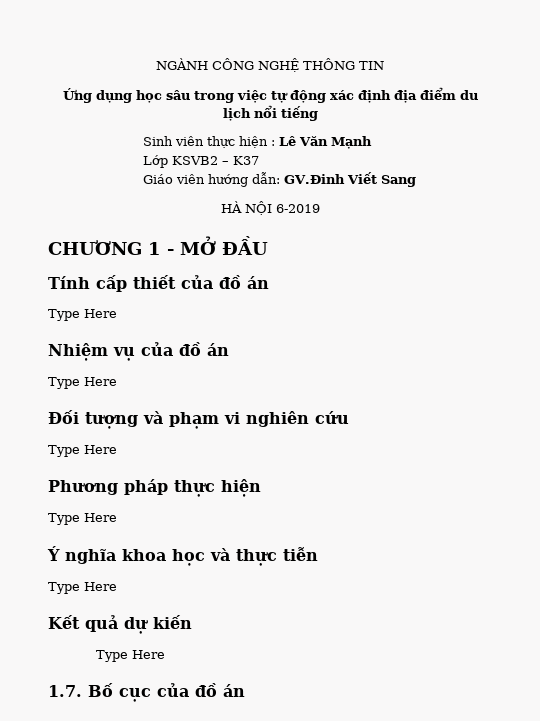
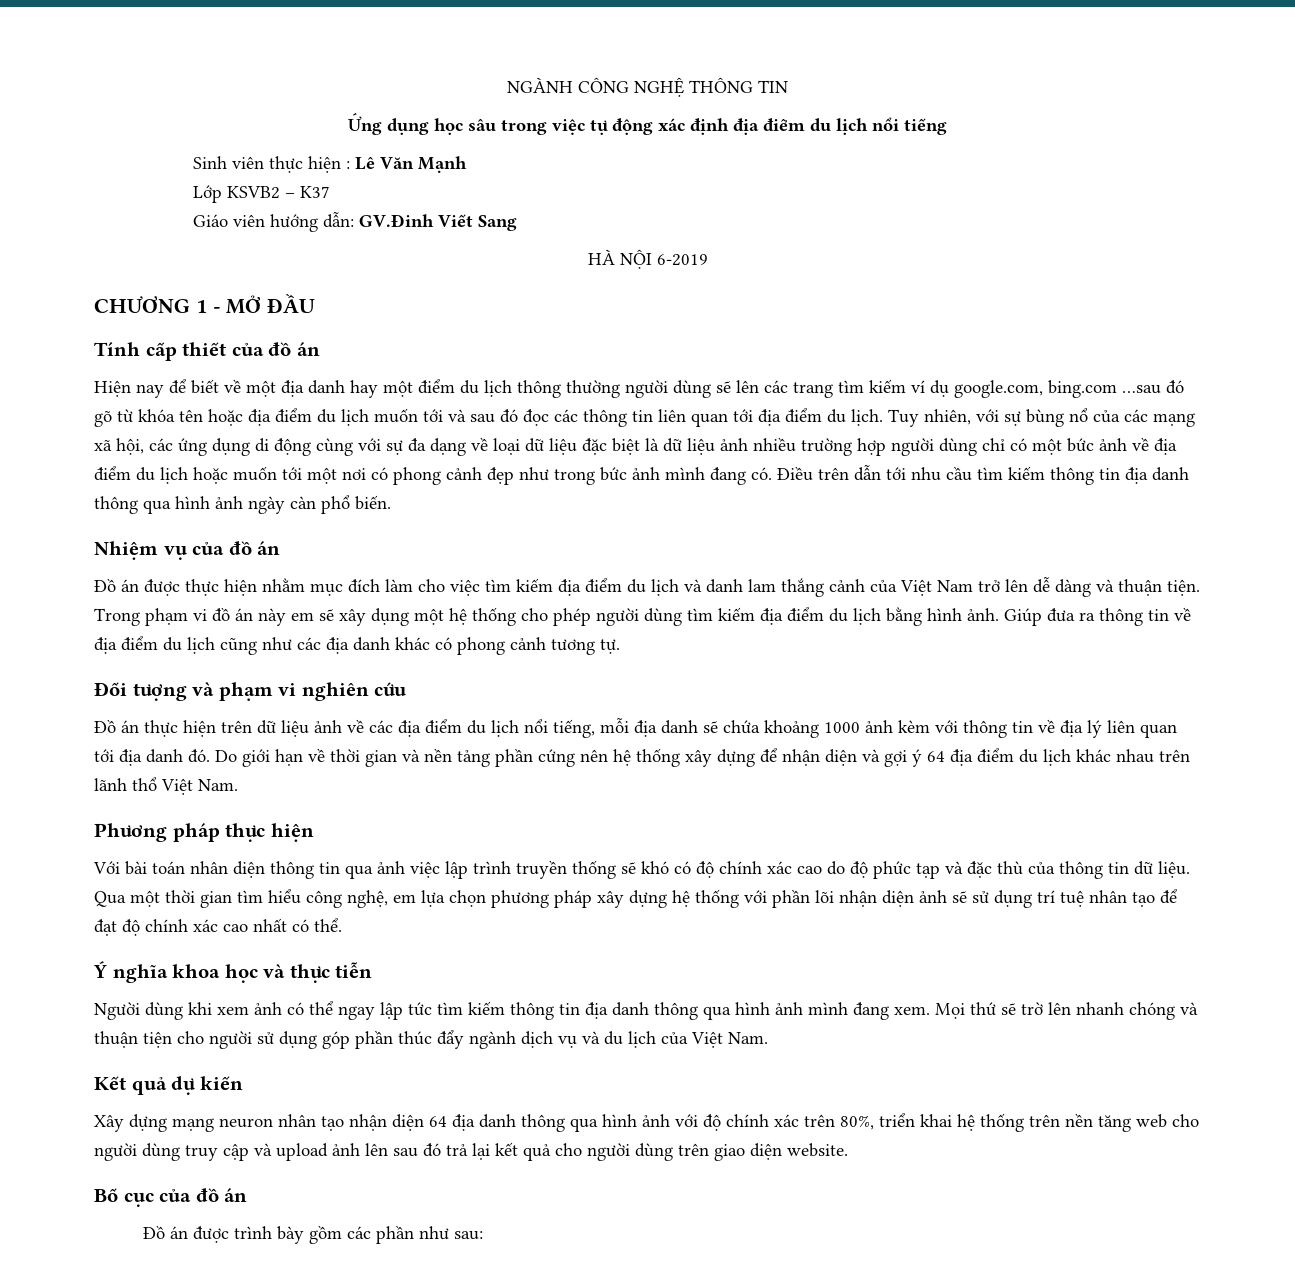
[48,309,117,321] Type Here -> [94,379,1184,398] [94,408,1195,427] [94,437,1177,456] [94,465,1189,485] [94,495,391,514] Hiện nay để biết về một địa danh hay một điểm du lịch thông thường người dùng sẽ lên các trang tìm kiếm ví dụ google.com, bing.com …sau đó gõ từ khóa tên hoặc địa điểm du lịch muốn tới và sau đó đọc các thông tin liên quan tới địa điểm du lịch. Tuy nhiên, với sự bùng nổ của các mạng xã hội, các ứng dụng di động cùng với sự đa dạng về loại dữ liệu đặc biệt là dữ liệu ảnh nhiều trường hợp người dùng chỉ có một bức ảnh về địa điểm du lịch hoặc muốn tới một nơi có phong cảnh đẹp như trong bức ảnh mình đang có. Điều trên dẫn tới nhu cầu tìm kiếm thông tin địa danh thông qua hình ảnh ngày càn phổ biến.
[48,377,117,389] Type Here -> [94,577,1200,597] [94,607,1191,626] [94,636,620,655] Đồ án được thực hiện nhằm mục đích làm cho việc tìm kiếm địa điểm du lịch và danh lam thắng cảnh của Việt Nam trở lên dễ dàng và thuận tiện. Trong phạm vi đồ án này em sẽ xây dụng một hệ thống cho phép người dùng tìm kiếm địa điểm du lịch bằng hình ảnh. Giúp đưa ra thông tin về địa điểm du lịch cũng như các địa danh khác có phong cảnh tương tự.
[48,445,117,457] [48,479,261,497] [48,513,117,525] Type Here // Phương pháp thực hiện // Type Here -> [94,718,1177,738] [94,748,1190,767] [94,777,238,795] [94,823,314,842] [93,860,1190,879] [94,889,1177,908] [94,918,342,936] Đồ án thực hiện trên dữ liệu ảnh về các địa điểm du lịch nổi tiếng, mỗi địa danh sẽ chứa khoảng 1000 ảnh kèm với thông tin về địa lý liên quan tới địa danh đó. Do giới hạn về thời gian và nền tảng phần cứng nên hệ thống xây dựng để nhận diện và gợi ý 64 địa điểm du lịch khác nhau trên lãnh thổ Việt Nam. // Phương pháp thực hiện // Với bài toán nhân diện thông tin qua ảnh việc lập trình truyền thống sẽ khó có độ chính xác cao do độ phức tạp và đặc thù của thông tin dữ liệu. Qua một thời gian tìm hiểu công nghệ, em lựa chọn phương pháp xây dựng hệ thống với phần lõi nhận diện ảnh sẽ sử dụng trí tuệ nhân tạo để đạt độ chính xác cao nhất có thể.
[48,582,117,594] [48,615,192,634] [95,650,165,662] [48,685,82,697] Type Here // Kết quả dự kiến // Type Here // 1.7. -> [94,1001,1198,1020] [94,1030,768,1049] [94,1076,243,1095] [94,1113,1199,1132] [94,1142,848,1161] Người dùng khi xem ảnh có thể ngay lập tức tìm kiếm thông tin địa danh thông qua hình ảnh mình đang xem. Mọi thứ sẽ trờ lên nhanh chóng và thuận tiện cho người sử dụng góp phần thúc đẩy ngành dịch vụ và du lịch của Việt Nam. // Kết quả dự kiến // Xây dựng mạng neuron nhân tạo nhận diện 64 địa danh thông qua hình ảnh với độ chính xác trên 80%, triển khai hệ thống trên nền tăng web cho người dùng truy cập và upload ảnh lên sau đó trả lại kết quả cho người dùng trên giao diện website. //
(245, 690) none -> [143,1225,484,1244] // Đồ án được trình bày gồm các phần như sau:

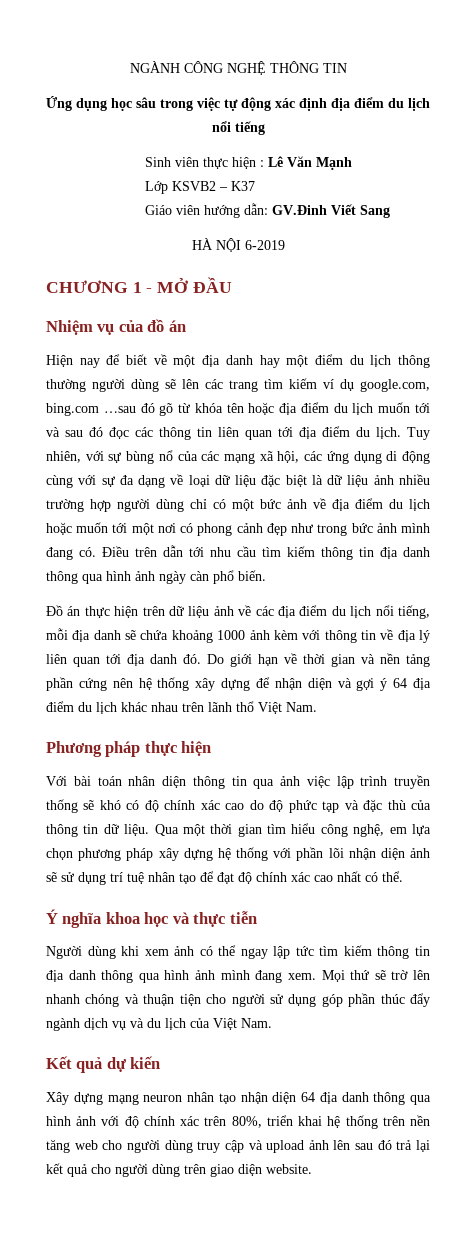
[94,342,227,361] Tính cấp thiết -> [46,320,115,335] Nhiệm vụ
[94,541,281,560] [94,577,1200,597] [94,607,1191,626] [94,636,620,655] [94,682,407,701] // Nhiệm vụ của đồ án // Đồ án được thực hiện nhằm mục đích làm cho việc tìm kiếm địa điểm du lịch và danh lam thắng cảnh của Việt Nam trở lên dễ dàng và thuận tiện. Trong phạm vi đồ án này em sẽ xây dụng một hệ thống cho phép người dùng tìm kiếm địa điểm du lịch bằng hình ảnh. Giúp đưa ra thông tin về địa điểm du lịch cũng như các địa danh khác có phong cảnh tương tự. // Đối tượng và phạm vi nghiên cứu -> (266, 575) none
[94,1188,248,1207] [143,1225,484,1244] // Bố cục của đồ án // Đồ án được trình bày gồm các phần như sau: -> (312, 1169) none

